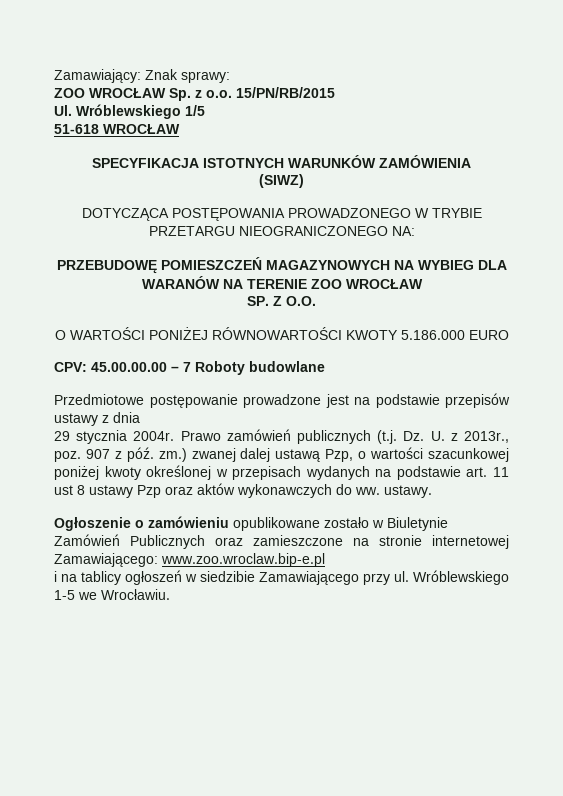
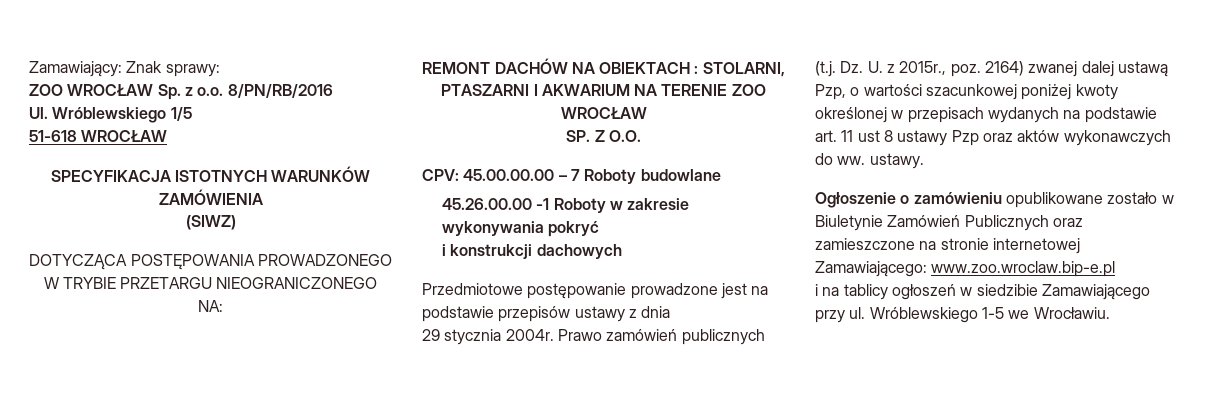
[236,87,335,98] 15/PN/RB/2015 -> [227,84,333,98] 8/PN/RB/2016
[56,257,507,274] [141,276,220,289] PRZEBUDOWĘ POMIESZCZEŃ MAGAZYNOWYCH NA WYBIEG DLA WARANÓW -> [422,58,785,77] [441,84,630,96] REMONT DACHÓW NA OBIEKTACH : STOLARNI, PTASZARNI I AKWARIUM
[54,327,509,340] // O WARTOŚCI PONIŻEJ RÓWNOWARTOŚCI KWOTY 5.186.000 EURO -> (641, 136) none
(325, 366) none -> [442,198,690,213] [442,221,600,237] [442,244,622,259] // 45.26.00.00 -1 Roboty w zakresie wykonywania pokryć // i konstrukcji dachowych
[463,431,509,443] [54,447,187,462] 2013r., poz. 907 z póź. zm.) -> [899,61,1024,77] 2015r., poz. 2164)

